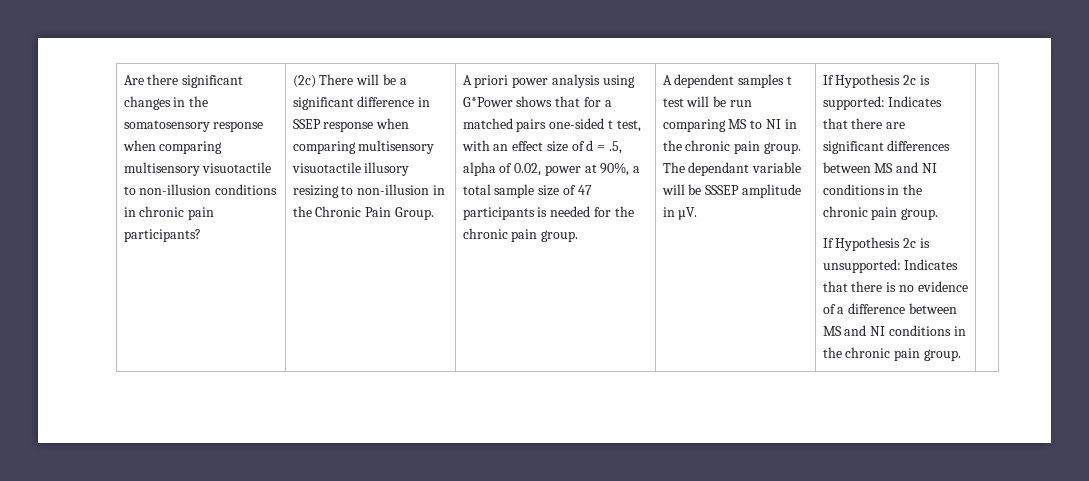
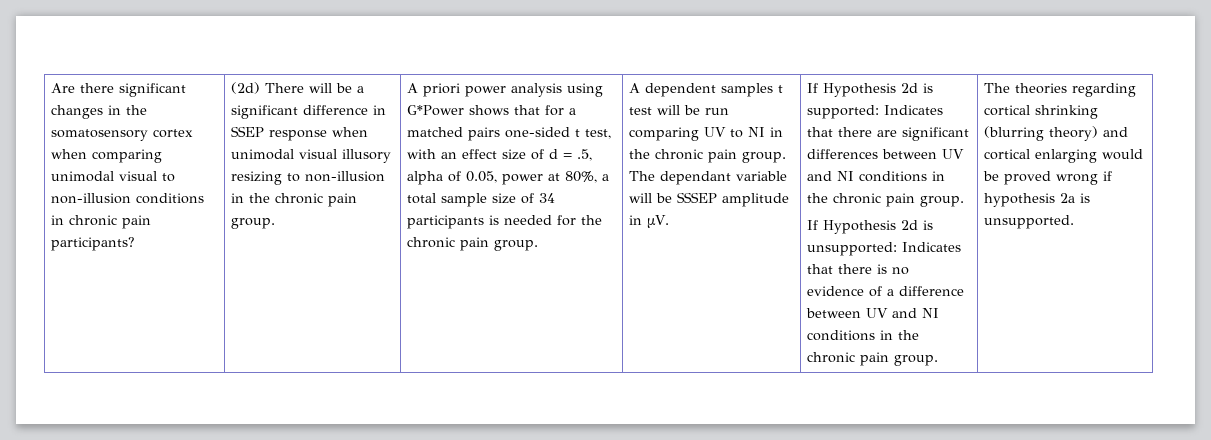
[213,121,264,132] [122,140,223,154] [123,162,272,176] response when comparing multisensory visuotactile -> [153,129,194,138] [51,149,163,163] [51,171,158,182] cortex when comparing unimodal visual
[292,75,316,88] (2c) -> [231,82,261,94] (2d)
[292,140,435,154] [291,162,361,173] comparing multisensory visuotactile -> [231,149,338,160] unimodal visual
[315,206,434,220] Chronic Pain Group. -> [275,193,358,207] [231,218,276,229] chronic pain group.
[514,163,542,176] 0.02, -> [466,171,498,183] 0.05,
[600,162,630,176] 90%, -> [565,171,598,183] 80%,
[577,185,592,195] 47 -> [539,193,556,203] 34
[728,119,748,129] MS -> [704,127,727,137] UV
[903,75,917,85] 2c -> [901,83,919,93] 2d
[874,163,894,173] MS -> [942,149,965,159] UV
[903,238,917,248] 2c -> [901,220,919,230] 2d
[822,326,842,336] MS -> [866,308,889,318] UV
(961, 355) none -> [984,83,1137,97] [984,105,1099,119] [984,126,1129,141] [984,149,1144,163] [983,171,1113,185] [984,193,1091,207] [984,215,1075,229] The theories regarding cortical shrinking (blurring theory) and cortical enlarging would be proved wrong if hypothesis 2a is unsupported.

